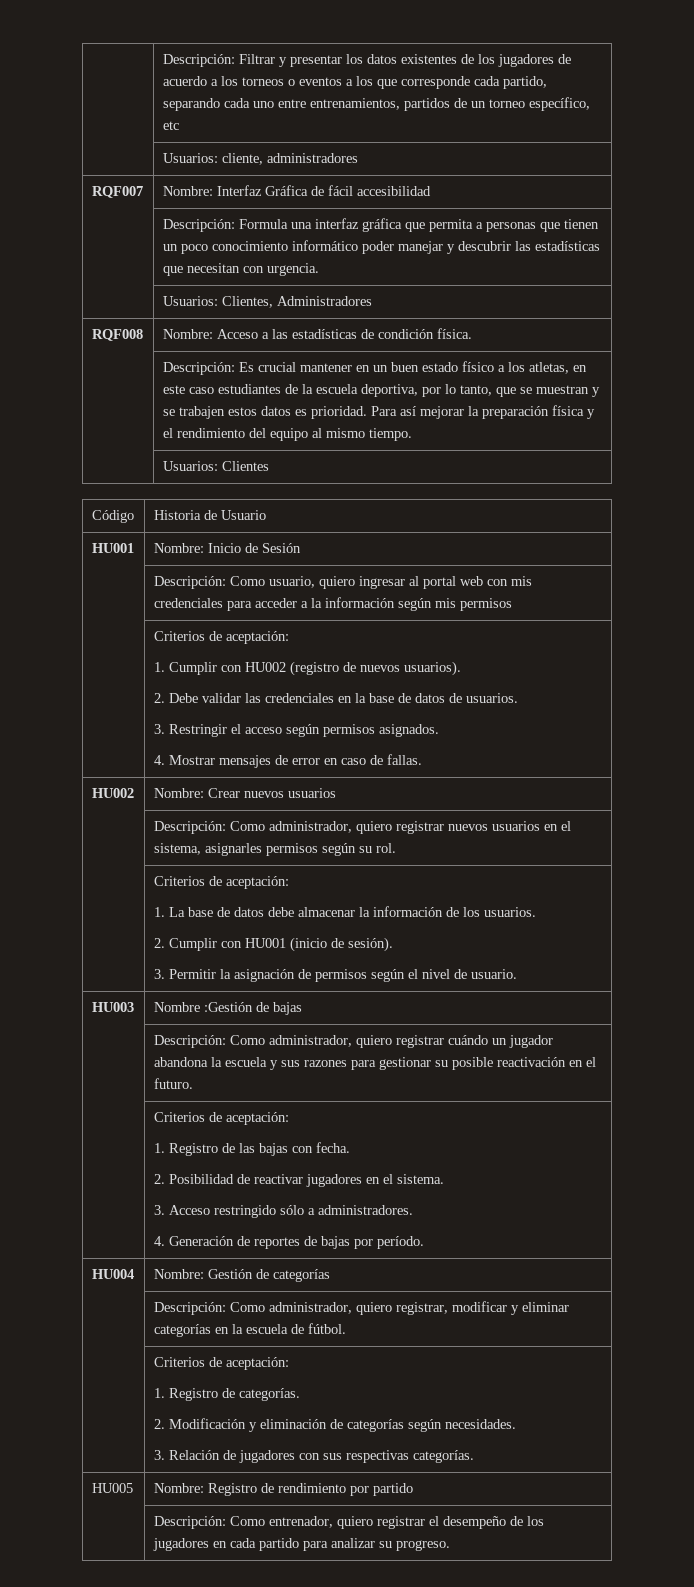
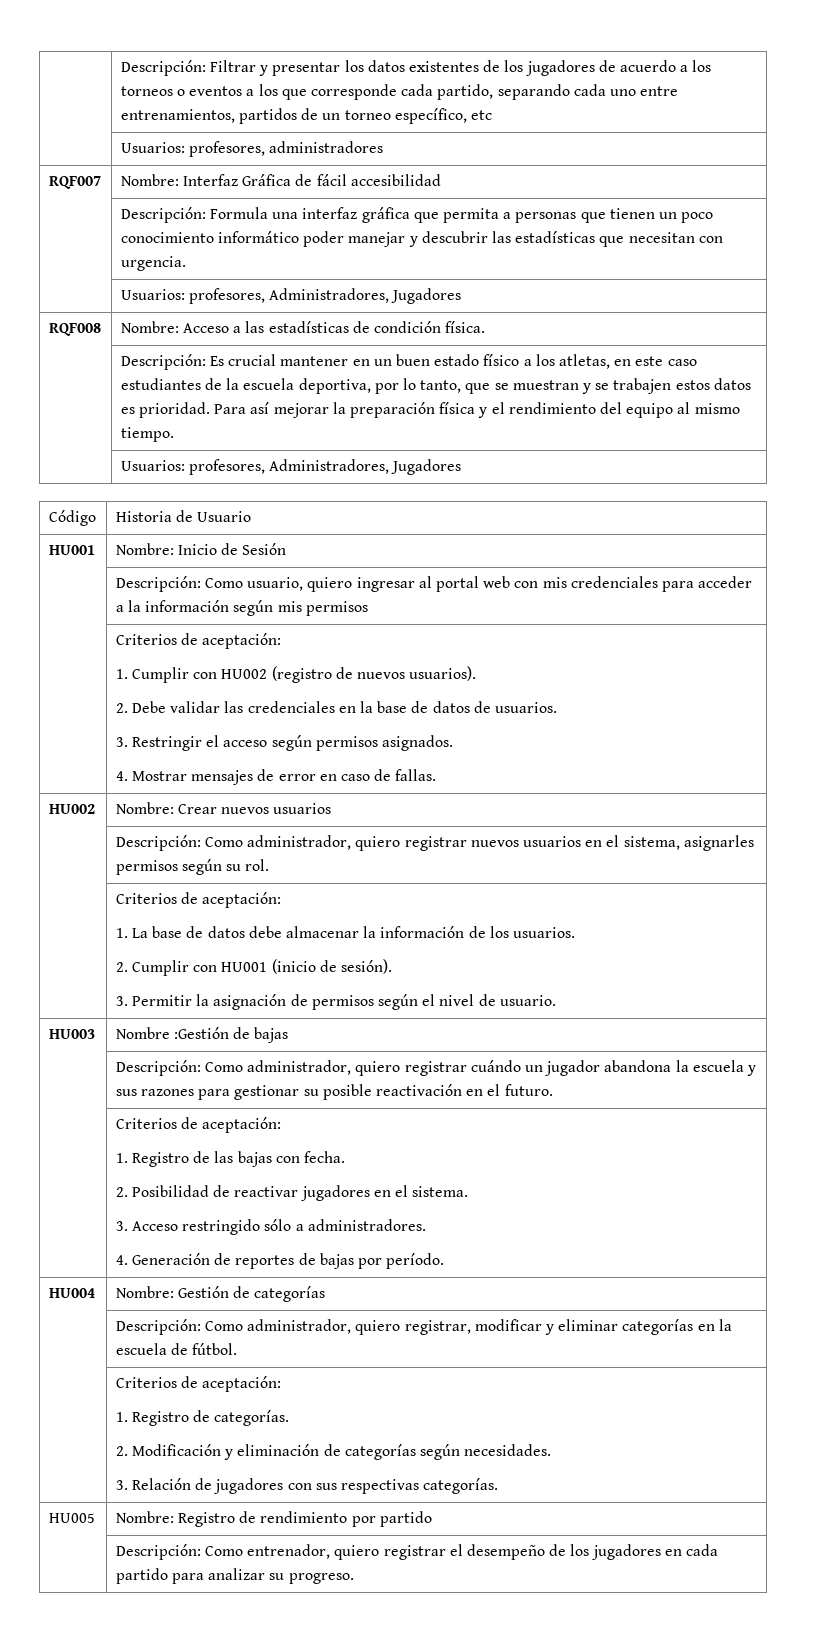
[221,153,263,165] cliente, -> [189,141,266,157] profesores,
[221,296,372,308] Clientes, Administradores -> [189,288,462,304] profesores, Administradores, Jugadores
[221,461,269,471] Clientes -> [189,459,462,475] profesores, Administradores, Jugadores

